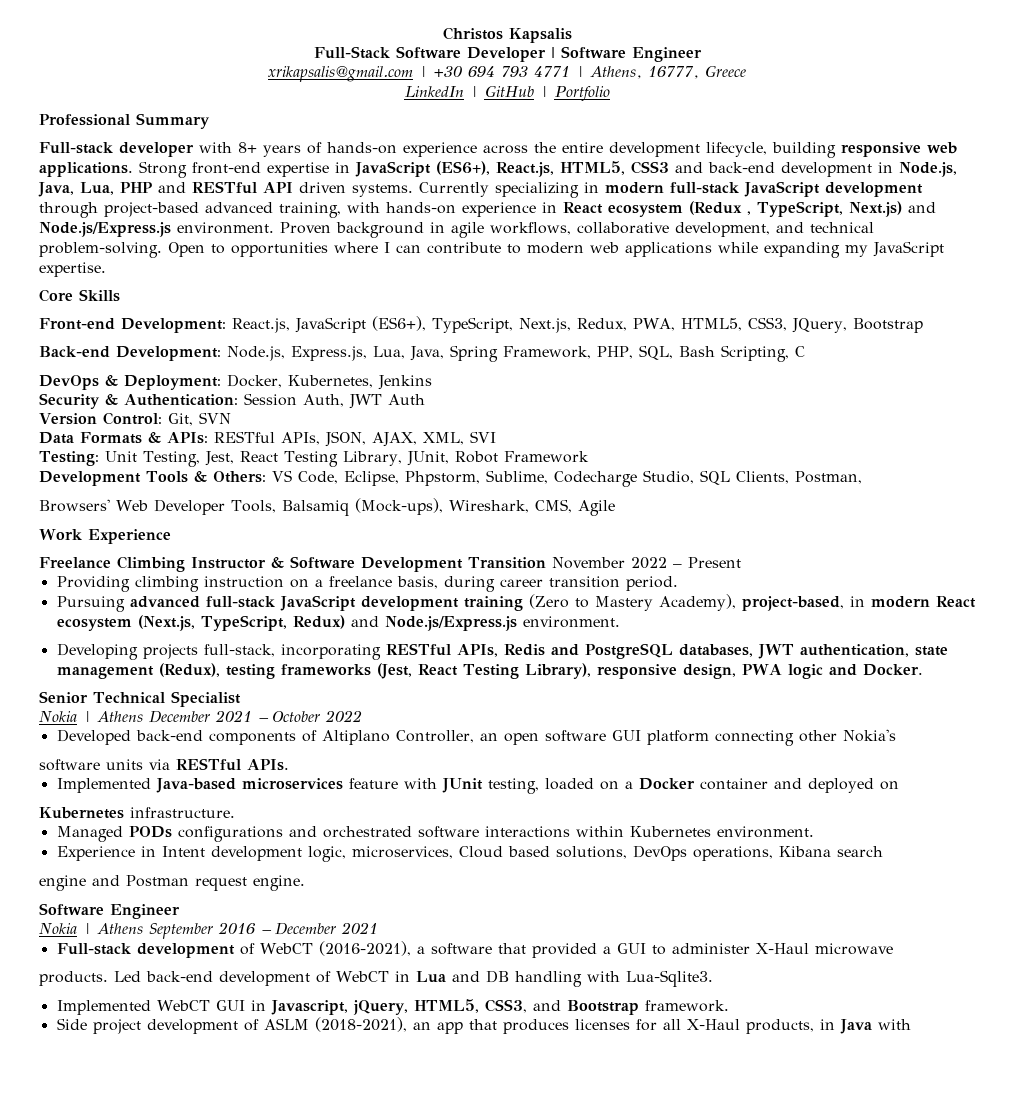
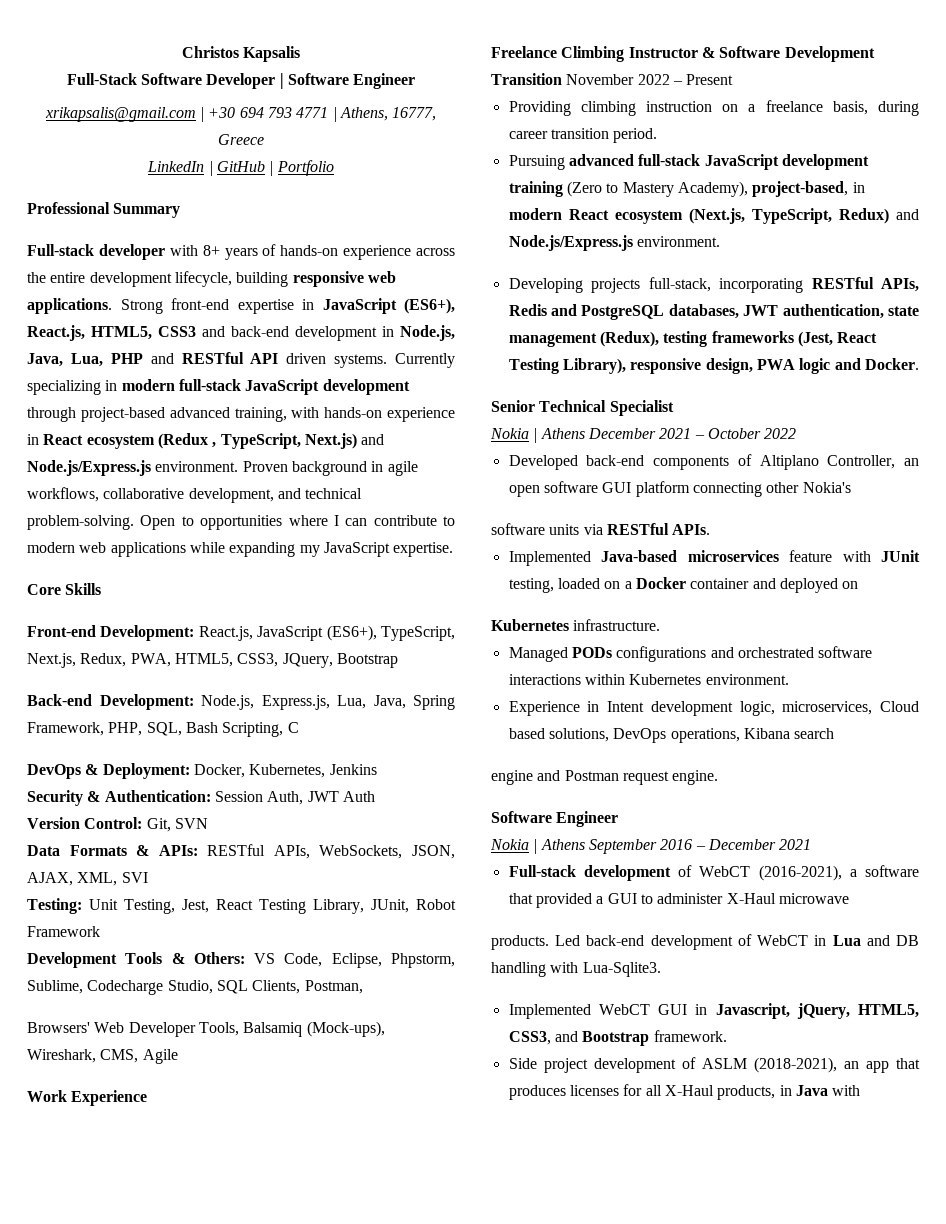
(320, 438) none -> [319,845,403,859] WebSockets,

